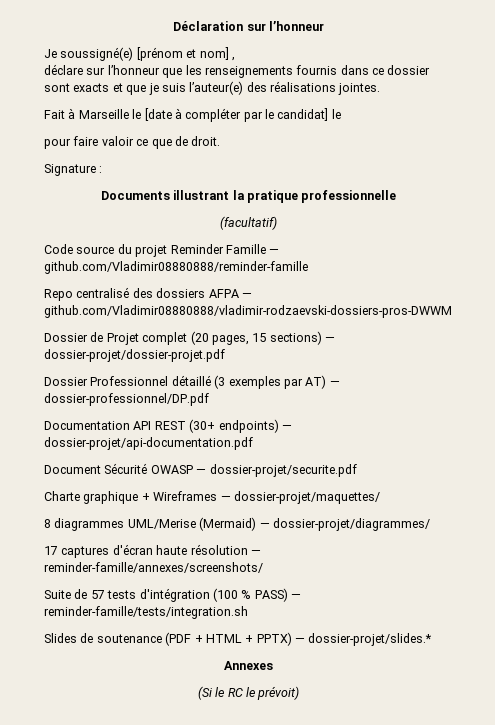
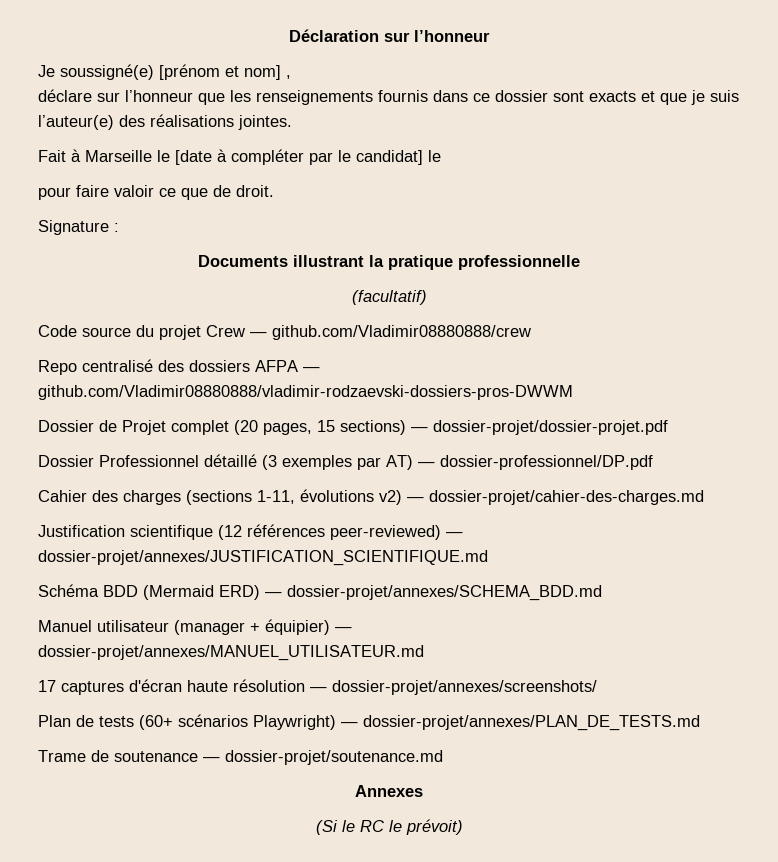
[170,244,280,254] [44,261,308,274] Reminder Famille — github.com/Vladimir08880888/reminder-famille -> [206,325,531,340] Crew — github.com/Vladimir08880888/crew
[44,419,292,433] [44,437,253,450] [44,463,357,477] [44,491,380,504] [44,517,430,531] Documentation API REST (30+ endpoints) — dossier-projet/api-documentation.pdf // Document Sécurité OWASP — dossier-projet/securite.pdf // Charte graphique + Wireframes — dossier-projet/maquettes/ // 8 diagrammes UML/Merise (Mermaid) — dossier-projet/diagrammes/ -> [38,489,704,505] [38,524,463,540] [38,550,488,566] [38,584,602,601] [38,619,352,635] [38,645,424,661] Cahier des charges (sections 1-11, évolutions v2) — dossier-projet/cahier-des-charges.md // Justification scientifique (12 références peer-reviewed) — dossier-projet/annexes/JUSTIFICATION_SCIENTIFIQUE.md // Schéma BDD (Mermaid ERD) — dossier-projet/annexes/SCHEMA_BDD.md // Manuel utilisateur (manager + équipier) — dossier-projet/annexes/MANUEL_UTILISATEUR.md
[44,562,263,573] [44,588,301,602] [44,606,248,619] [44,632,433,646] reminder-famille/annexes/screenshots/ // Suite de 57 tests d'intégration (100 % PASS) — reminder-famille/tests/integration.sh // Slides de soutenance (PDF + HTML + PPTX) — dossier-projet/slides.* -> [332,680,597,695] [38,714,700,731] [38,750,443,765] dossier-projet/annexes/screenshots/ // Plan de tests (60+ scénarios Playwright) — dossier-projet/annexes/PLAN_DE_TESTS.md // Trame de soutenance — dossier-projet/soutenance.md

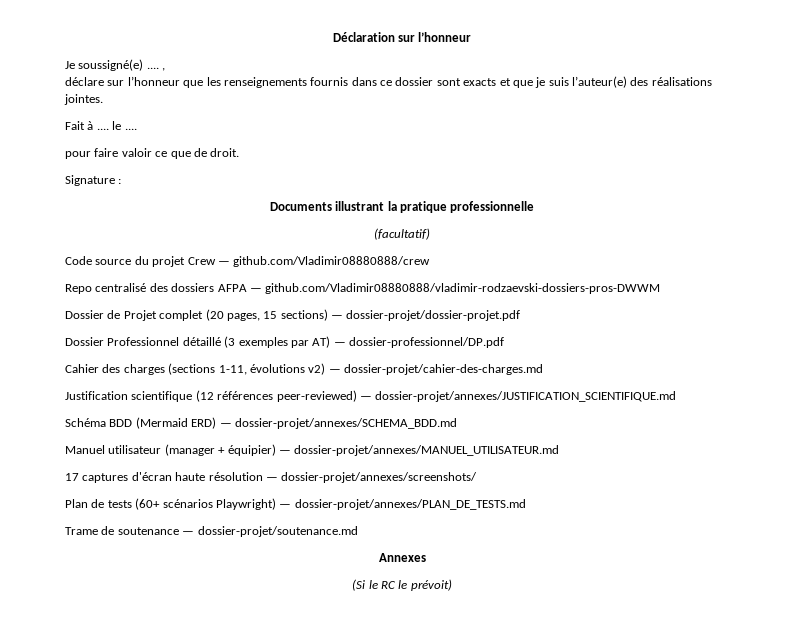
[159,64,281,80] [prénom et nom] -> [146,67,159,69] ....
[85,149,441,165] Marseille le [date à compléter par le candidat] le -> [96,121,137,130] .... le ....

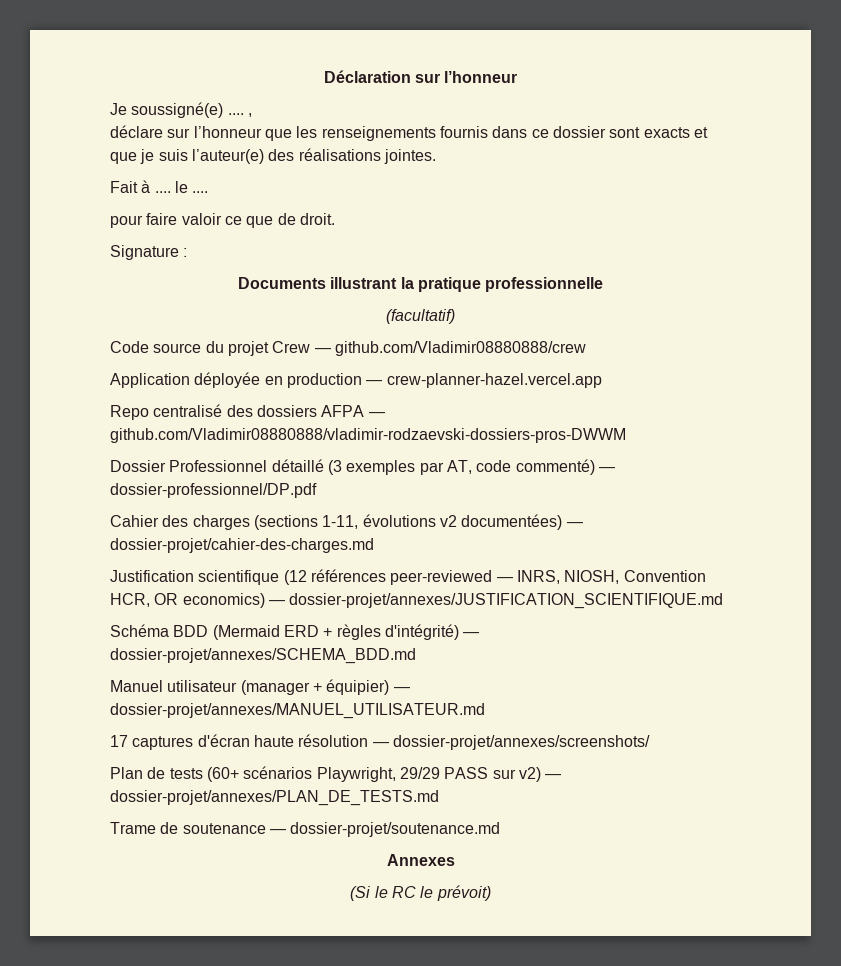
(431, 261) none -> [110,372,602,388] // Application déployée en production — crew-planner-hazel.vercel.app
[65,309,521,321] // Dossier de Projet complet (20 pages, 15 sections) — dossier-projet/dossier-projet.pdf -> (626, 435) none
[312,336,331,348] AT) -> [446,459,595,475] AT, code commenté)
[308,363,326,375] v2) -> [439,514,563,530] v2 documentées)
[276,390,357,402] peer-reviewed) -> [390,570,706,585] [110,593,265,608] peer-reviewed — INRS, NIOSH, Convention HCR, OR economics)
[191,417,217,429] ERD) -> [283,624,459,640] ERD + règles d'intégrité)
[215,498,276,510] Playwright) -> [316,767,541,782] Playwright, 29/29 PASS sur v2)

